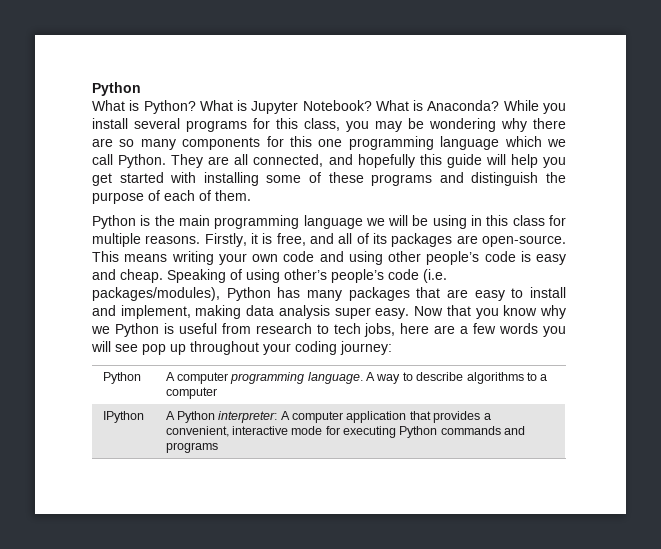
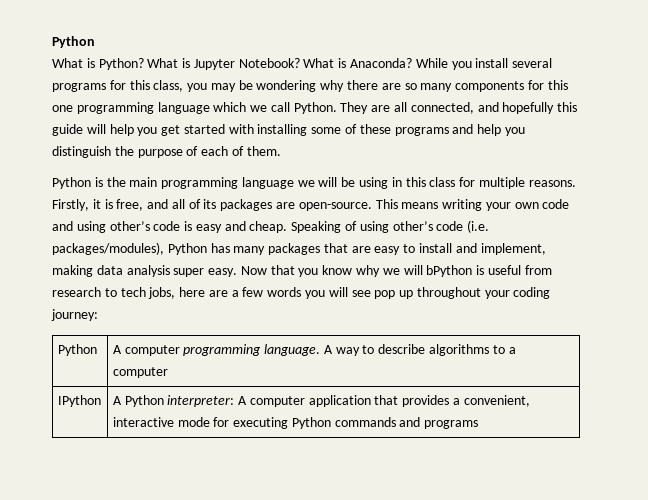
(464, 177) none -> [477,124,525,136] help you
[388,251,480,265] other people’s -> [109,221,150,231] other’s
[331,269,384,283] people’s -> (433, 226) none
[114,323,159,337] Python -> [403,265,473,277] will bPython

